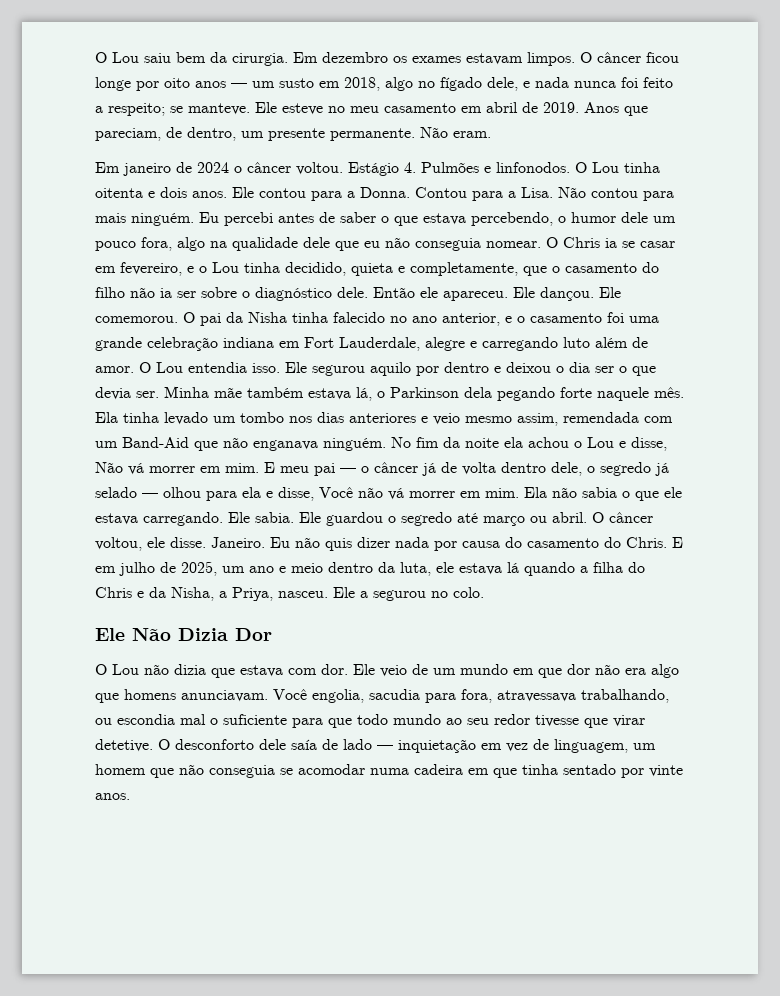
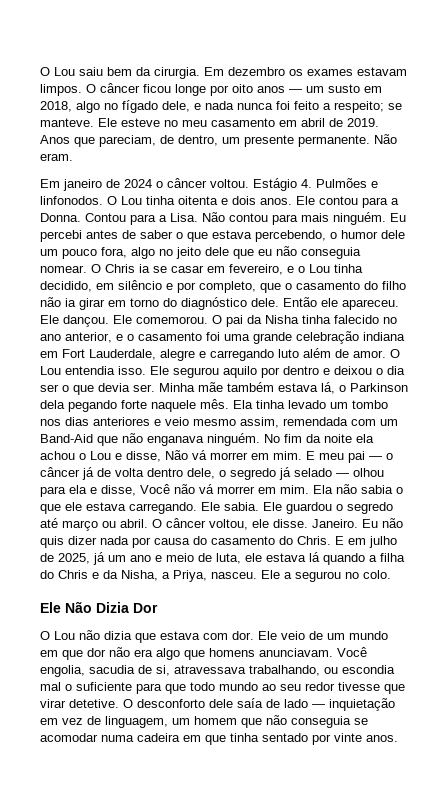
[210,237,298,251] na qualidade -> [159,247,201,259] no jeito
[351,262,518,276] quieta e completamente, -> [96,280,256,293] em silêncio e por completo,
[177,287,250,298] ser sobre o -> [79,298,177,310] girar em torno do
(217, 568) none -> [93,552,105,565] já
[328,562,395,573] dentro da -> [198,553,212,562] de
[425,689,492,703] para fora, -> [138,665,170,676] de si,

